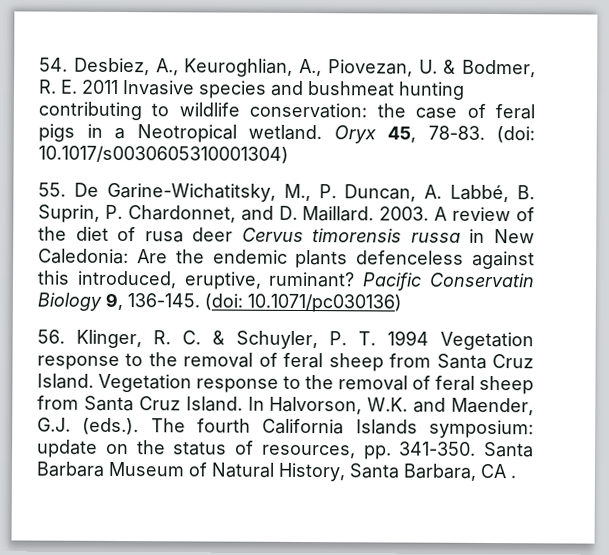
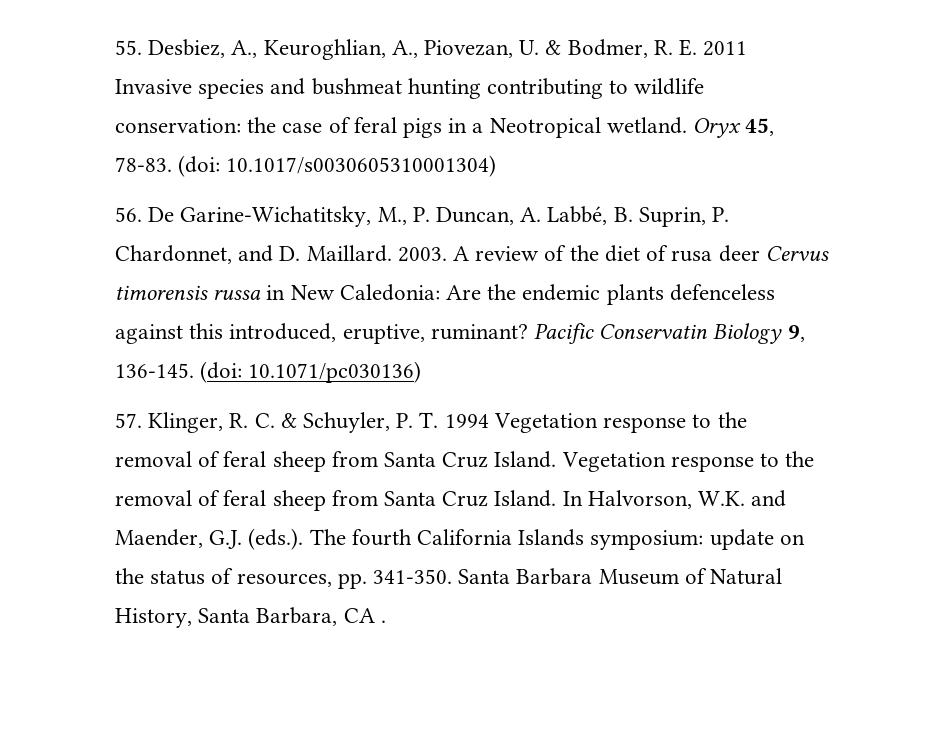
[39,57,68,72] 54. -> [115,40,142,55] 55.
[38,182,66,197] 55. -> [115,207,142,222] 56.
[37,329,65,344] 56. -> [115,413,142,428] 57.

